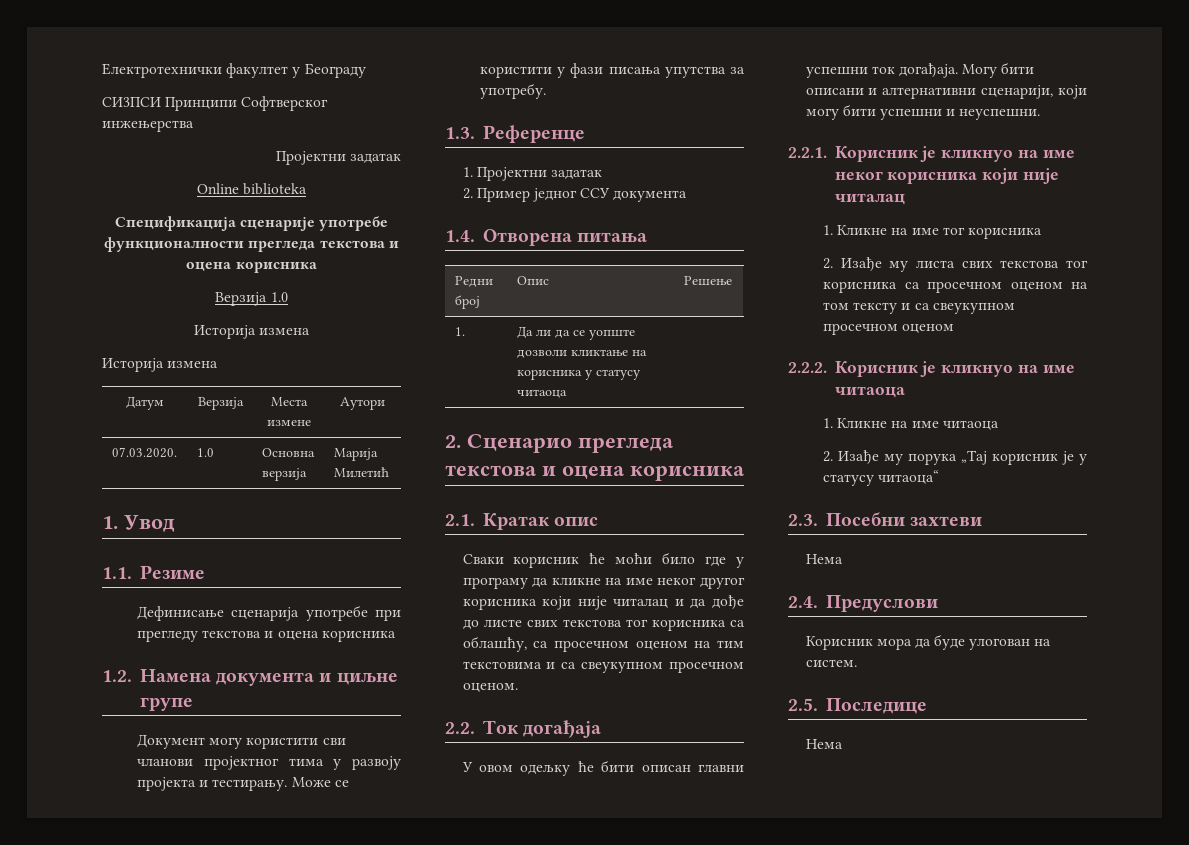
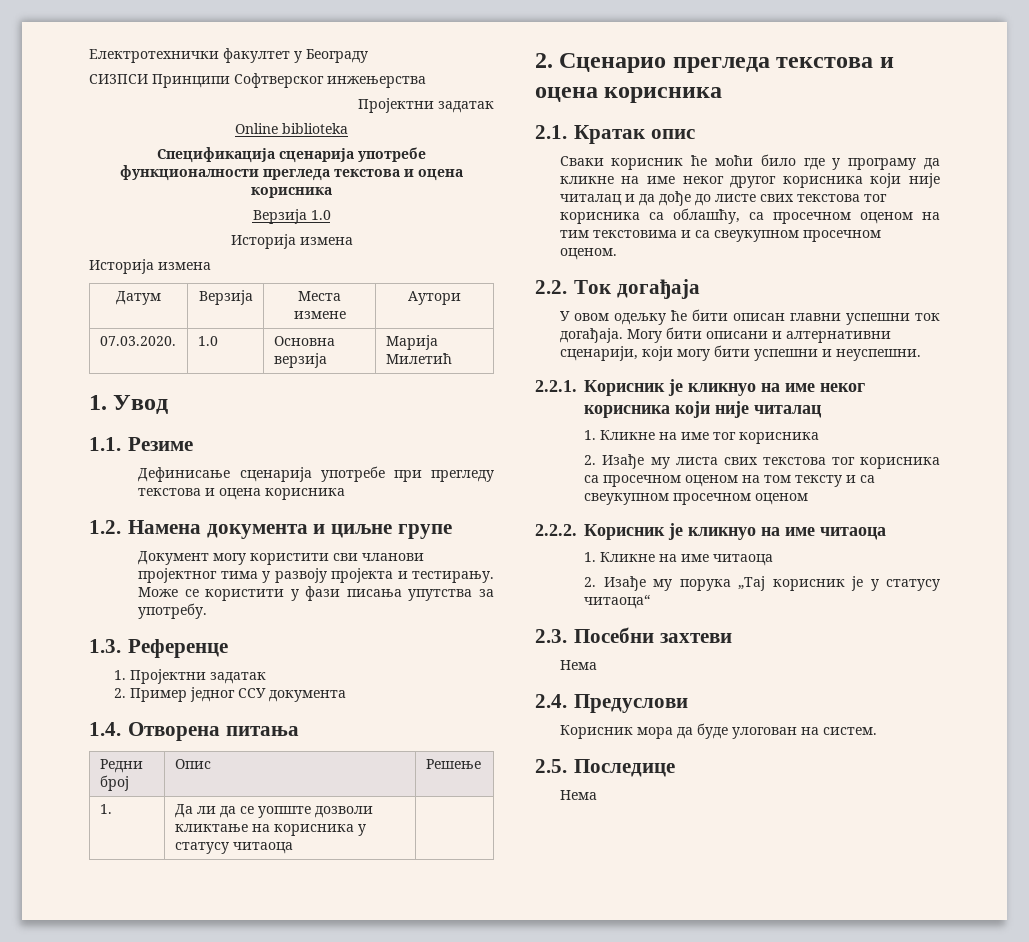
[240,217,315,231] сценарије -> [279,148,354,163] сценарија

